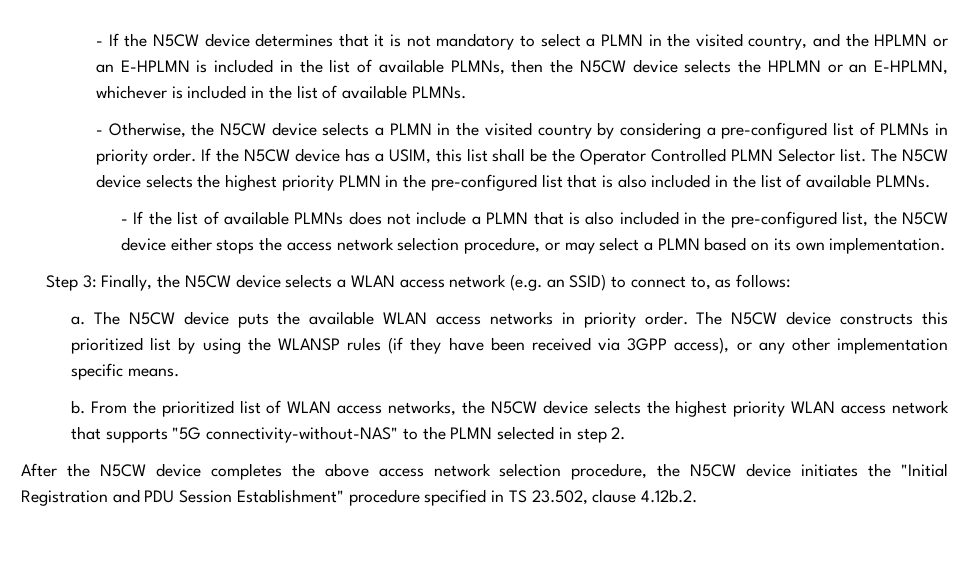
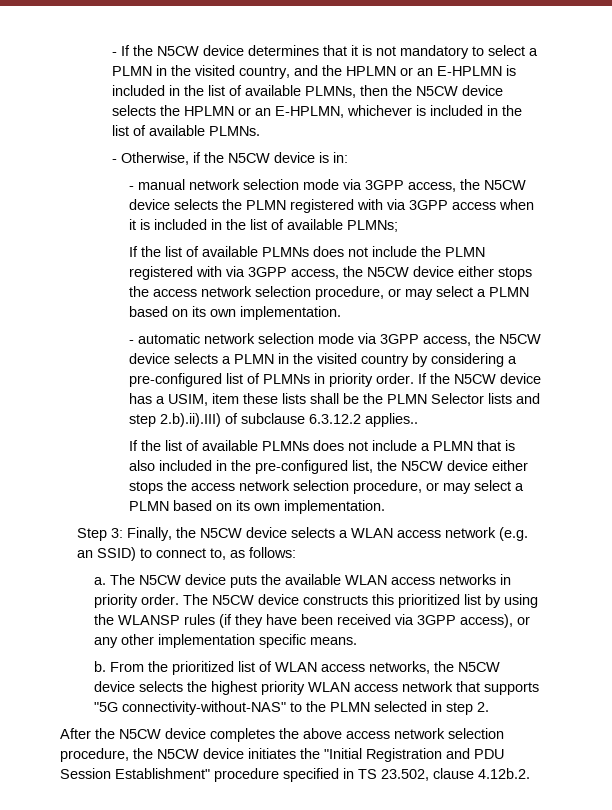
(186, 130) none -> [192,152,348,163] [128,179,526,192] [128,199,534,213] [128,219,398,232] [128,246,485,257] [128,266,532,280] [128,286,529,300] [128,306,341,320] [128,333,471,346] if the N5CW device is in: // - manual network selection mode via 3GPP access, the N5CW device selects the PLMN registered with via 3GPP access when it is included in the list of available PLMNs; // If the list of available PLMNs does not include the PLMN registered with via 3GPP access, the N5CW device either stops the access network selection procedure, or may select a PLMN based on its own implementation. // - automatic network selection mode via 3GPP access,
[435,148,949,165] [96,174,930,191] [121,219,129,224] this list shall be the Operator Controlled PLMN Selector list. The N5CW device selects the highest priority PLMN in the pre-configured list that is also included in the list of available PLMNs. // - -> [211,393,540,404] [128,413,418,427] item these lists shall be the PLMN Selector lists and step 2.b).ii).III) of subclause 6.3.12.2 applies.. //

